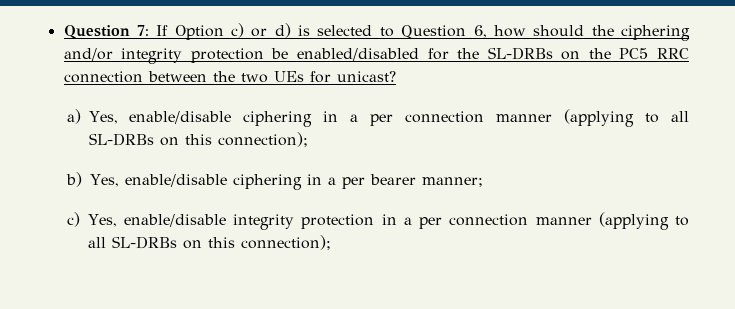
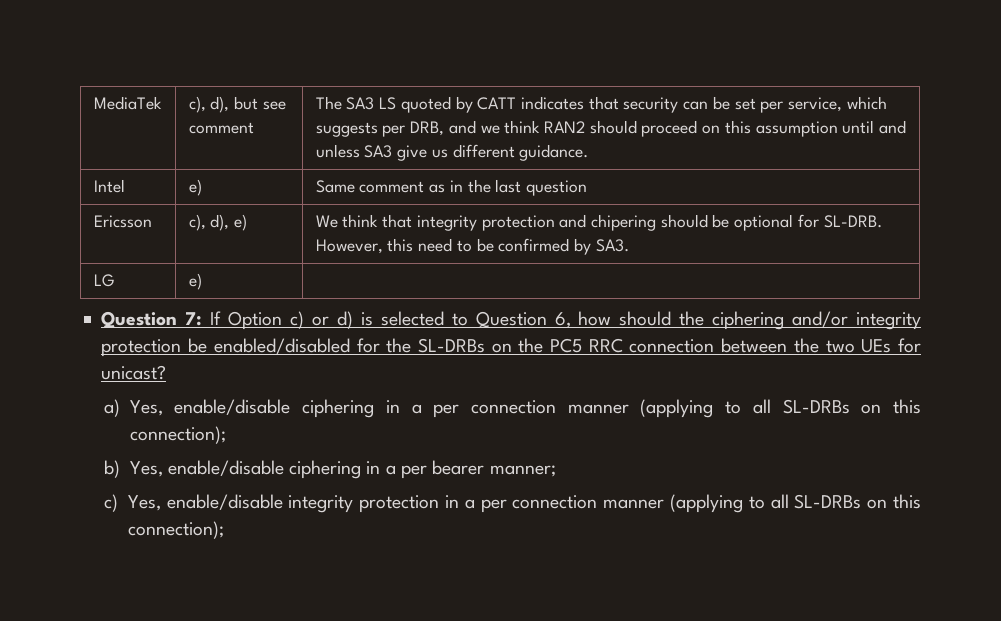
(63, 32) none -> [93,96,162,110] [188,96,286,113] [188,122,254,134] [315,96,887,113] [315,120,907,137] [315,144,589,161] [93,179,125,193] [188,179,202,196] [315,179,587,196] [93,215,152,228] [188,214,248,231] [315,214,882,231] [315,238,629,255] [93,274,115,287] [188,273,202,290] MediaTek | c), d), but see comment | The SA3 LS quoted by CATT indicates that security can be set per service, which suggests per DRB, and we think RAN2 should proceed on this assumption until and unless SA3 give us different guidance. // Intel | e) | Same comment as in the last question // Ericsson | c), d), e) | We think that integrity protection and chipering should be optional for SL-DRB. However, this need to be confirmed by SA3. // LG | e) | //

